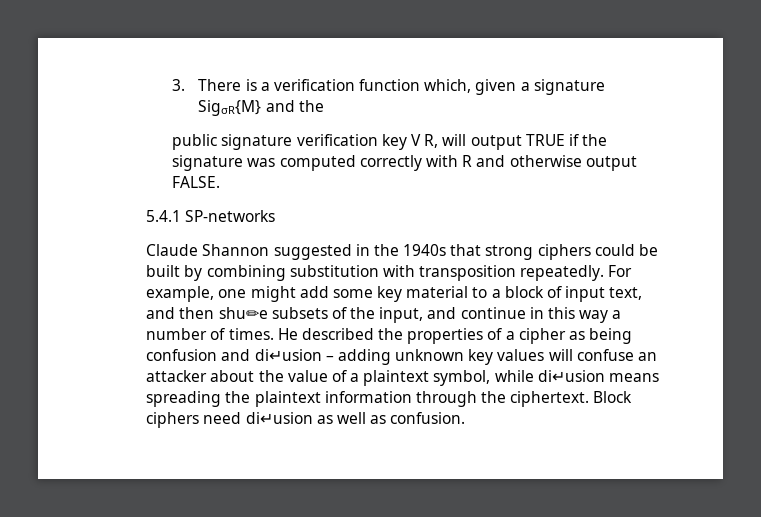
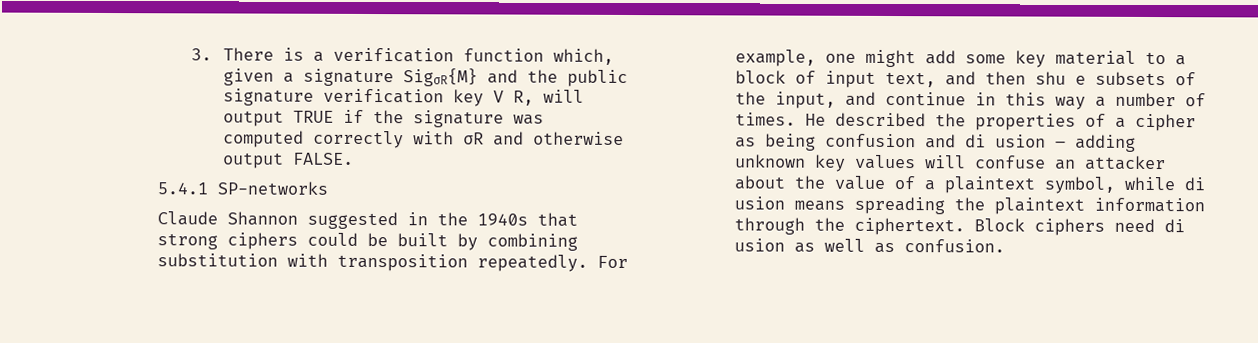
(324, 106) // -> (559, 76) none
[462,155,473,167] R -> [463,132,485,145] σR
[218,307,268,319] shu✏e -> [1034,71,1086,85] shu e
[254,349,322,361] di↵usion -> [964,134,1046,148] di usion
[537,370,605,382] di↵usion -> [1183,177,1205,191] [733,196,785,210] di usion
[245,412,313,424] di↵usion -> [1163,219,1185,233] [733,238,785,252] di usion

